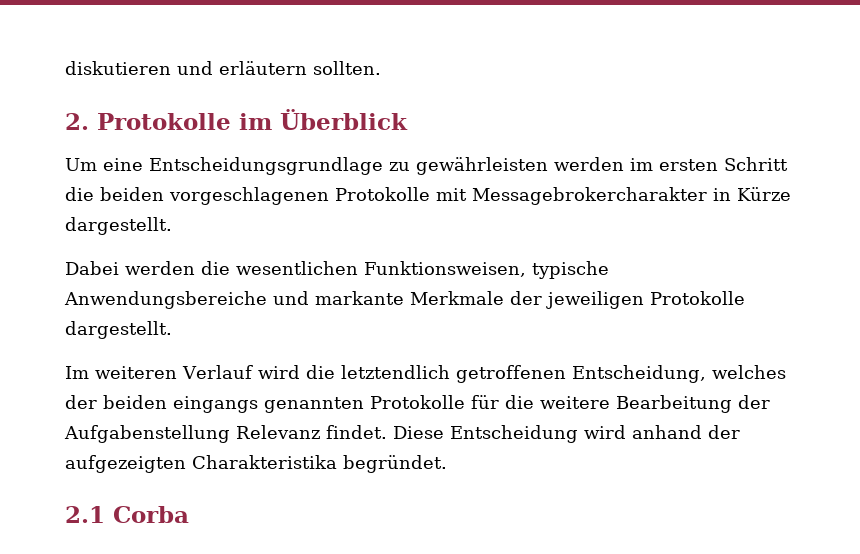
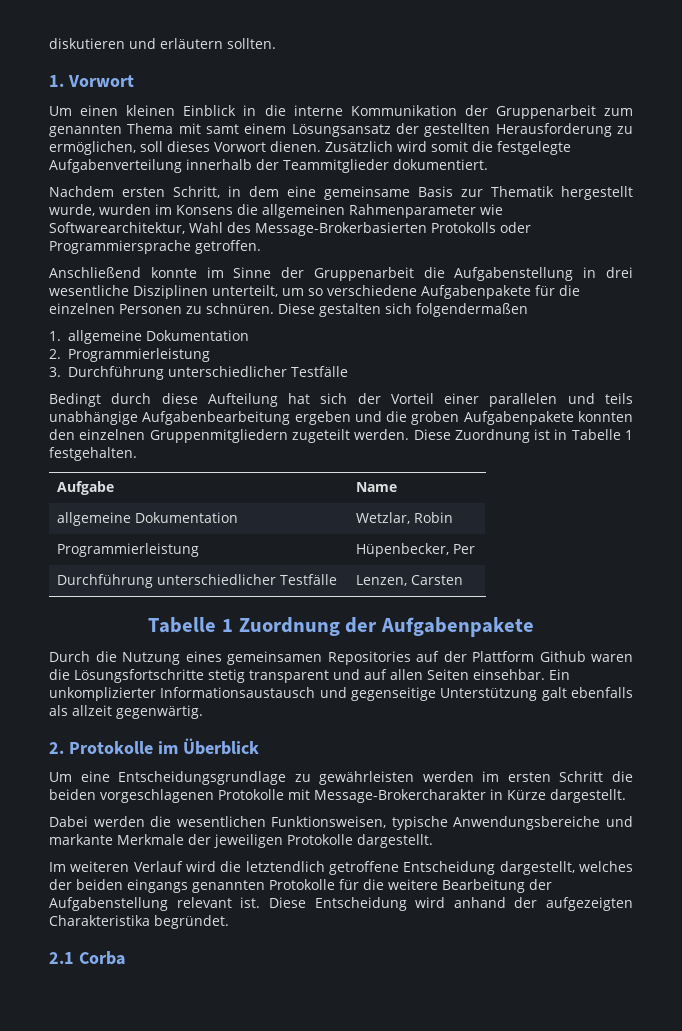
(381, 68) none -> [49,75,134,87] [49,105,634,119] [49,123,633,137] [49,141,571,155] [49,159,488,173] [49,186,633,200] [49,204,503,218] [49,222,531,236] [49,240,261,254] [49,267,633,281] [49,285,580,299] [49,303,528,317] [49,330,249,344] [49,348,210,362] [49,366,348,380] [49,393,633,407] [49,411,633,425] [49,429,633,443] [49,447,137,461] [57,481,115,495] [356,482,398,492] [57,512,239,526] [356,512,454,524] [57,543,200,557] [356,543,476,557] [57,574,338,588] [356,575,464,586] [148,617,534,637] [49,651,633,665] [49,669,570,683] [49,687,633,701] [49,705,203,719] // 1. Vorwort // Um einen kleinen Einblick in die interne Kommunikation der Gruppenarbeit zum genannten Thema mit samt einem Lösungsansatz der gestellten Herausforderung zu ermöglichen, soll dieses Vorwort dienen. Zusätzlich wird somit die festgelegte Aufgabenverteilung innerhalb der Teammitglieder dokumentiert. // Nachdem ersten Schritt, in dem eine gemeinsame Basis zur Thematik hergestellt wurde, wurden im Konsens die allgemeinen Rahmenparameter wie Softwarearchitektur, Wahl des Message-Brokerbasierten Protokolls oder Programmiersprache getroffen. // Anschließend konnte im Sinne der Gruppenarbeit die Aufgabenstellung in drei wesentliche Disziplinen unterteilt, um so verschiedene Aufgabenpakete für die einzelnen Personen zu schnüren. Diese gestalten sich folgendermaßen // 1. allgemeine Dokumentation // 2. Programmierleistung // 3. Durchführung unterschiedlicher Testfälle // Bedingt durch diese Aufteilung hat sich der Vorteil einer parallelen und teils unabhängige Aufgabenbearbeitung ergeben und die groben Aufgabenpakete konnten den einzelnen Gruppenmitgliedern zugeteilt werden. Diese Zuordnung ist in Tabelle 1 festgehalten. // Aufgabe | Name // allgemeine Dokumentation | Wetzlar, Robin // Programmierleistung | Hüpenbecker, Per // Durchführung unterschiedlicher Testfälle | Lenzen, Carsten // Tabelle 1 Zuordnung der Aufgabenpakete // Durch die Nutzung eines gemeinsamen Repositories auf der Plattform Github waren die Lösungsfortschritte stetig transparent und auf allen Seiten einsehbar. Ein unkomplizierter Informationsaustausch und gegenseitige Unterstützung galt ebenfalls als allzeit gegenwärtig.
[472,187,707,205] Messagebrokercharakter -> [314,789,486,803] Message-Brokercharakter
[455,365,706,383] getroffenen Entscheidung, -> [329,861,575,875] getroffene Entscheidung dargestellt,
[236,425,387,439] Relevanz findet. -> [176,897,261,908] relevant ist.

